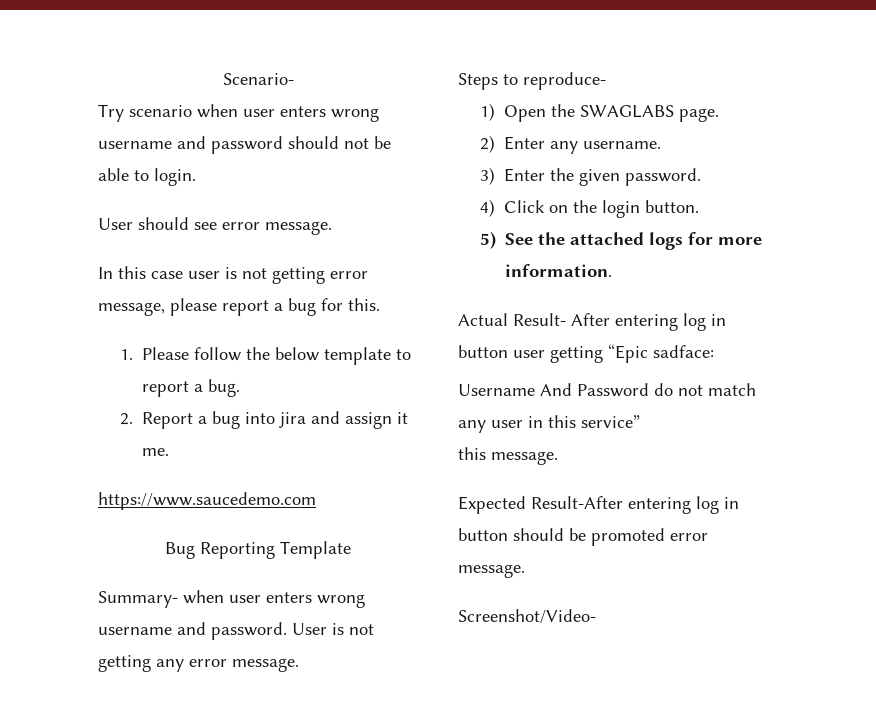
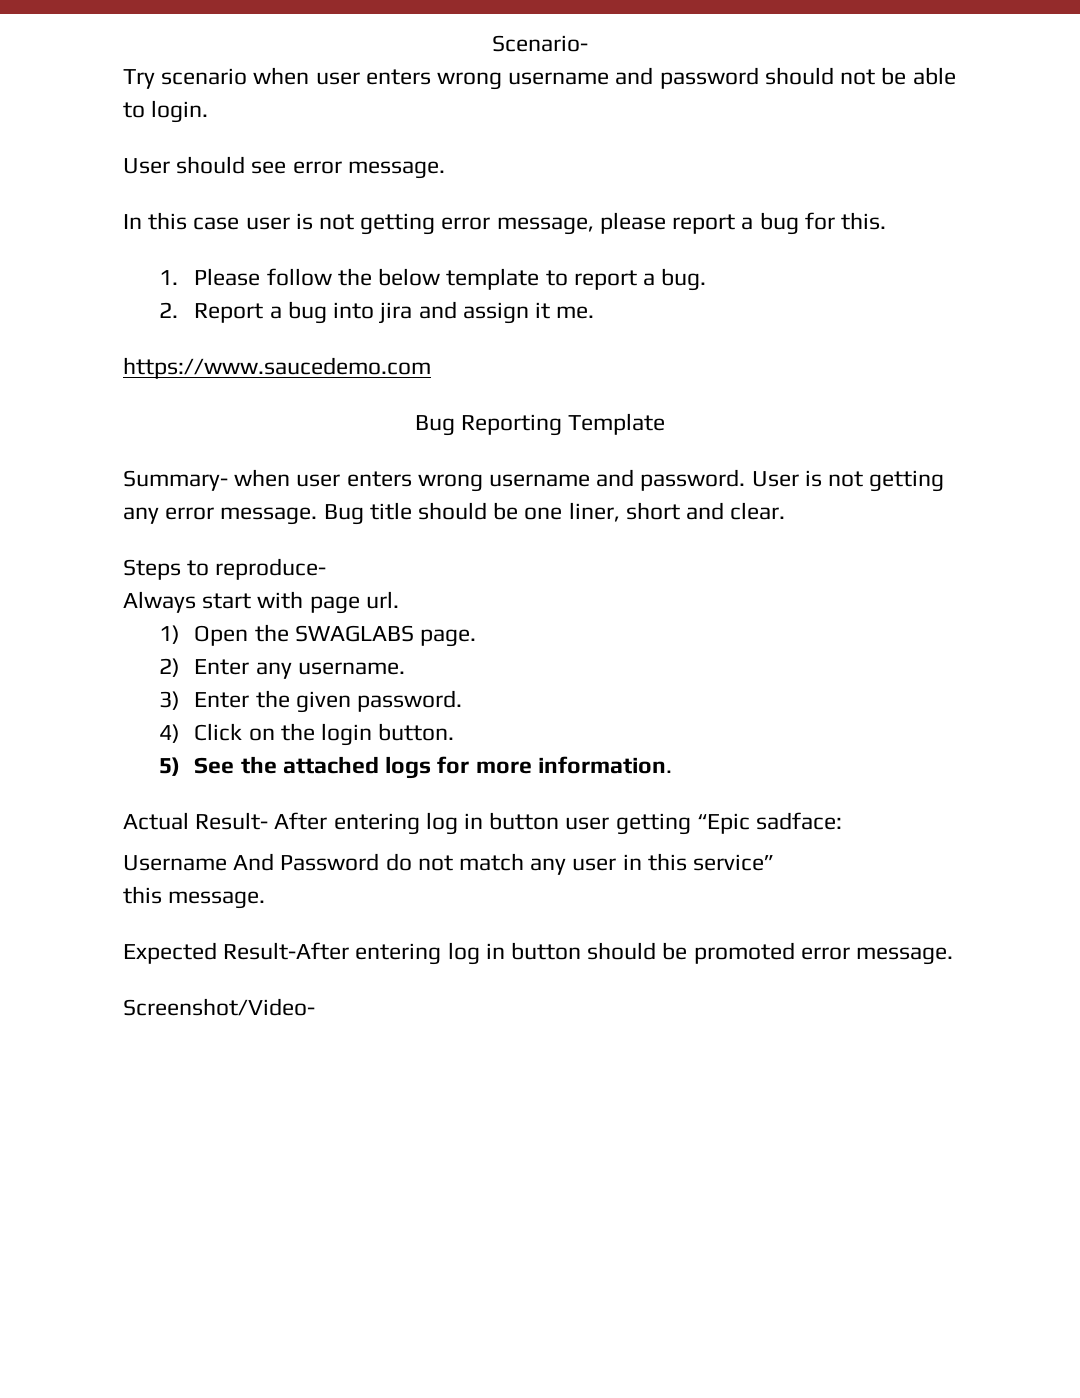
[458,72,606,90] // Steps to reproduce- -> [323,502,786,525] [123,558,327,580] [123,591,399,614] Bug title should be one liner, short and clear. // Steps to reproduce- // Always start with page url.

